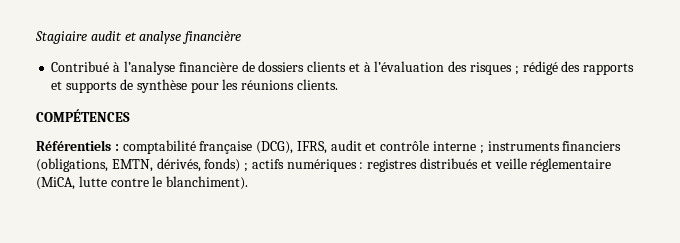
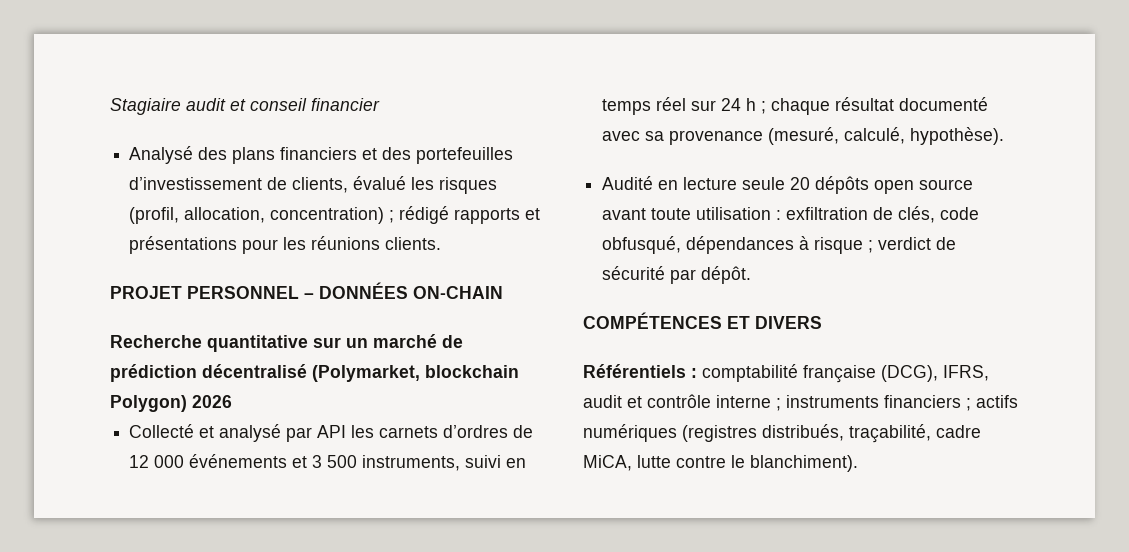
[139,31,242,44] [51,61,512,75] analyse financière // Contribué à l’analyse financière de dossiers clients et à l’évaluation des risques -> [250,98,380,111] [129,146,514,164] [129,176,498,194] [129,207,385,224] conseil financier // Analysé des plans financiers et des portefeuilles d’investissement de clients, évalué les risques (profil, allocation, concentration)
[561,61,581,72] des -> (450, 215) none
[66,79,187,93] supports de synthèse -> [129,236,238,254] présentations
(338, 84) none -> [110,282,503,299] [110,334,463,352] [110,364,519,382] [110,395,232,412] [129,424,534,442] [129,454,527,471] [602,97,989,115] [602,127,1005,145] [602,176,974,194] [602,206,980,223] [602,236,957,254] [602,266,752,284] // PROJET PERSONNEL – DONNÉES ON-CHAIN // Recherche quantitative sur un marché de prédiction décentralisé (Polymarket, blockchain Polygon) 2026 // Collecté et analysé par API les carnets d’ordres de 12 000 événements et 3 500 instruments, suivi en temps réel sur 24 h ; chaque résultat documenté avec sa provenance (mesuré, calculé, hypothèse). // Audité en lecture seule 20 dépôts open source avant toute utilisation : exfiltration de clés, code obfusqué, dépendances à risque ; verdict de sécurité par dépôt.
(130, 115) none -> [727,316,822,329] ET DIVERS
[36,158,612,172] [36,177,75,190] (obligations, EMTN, dérivés, fonds) ; actifs numériques : registres distribués et veille réglementaire (MiCA, -> [966,395,1018,411] [583,424,981,443] [583,455,632,471] ; actifs numériques (registres distribués, traçabilité, cadre MiCA,

